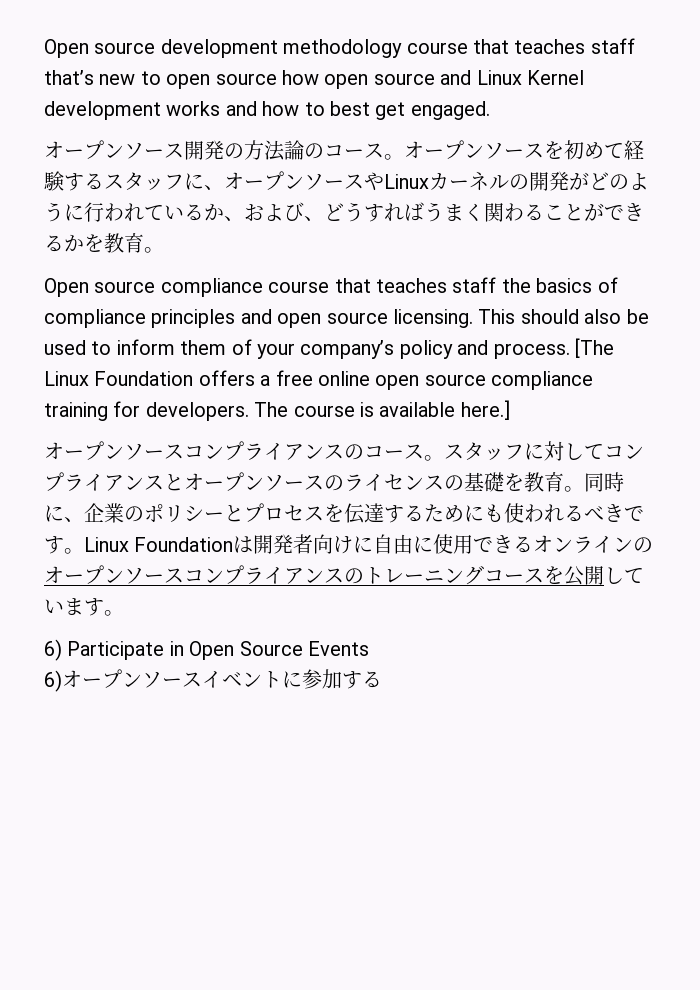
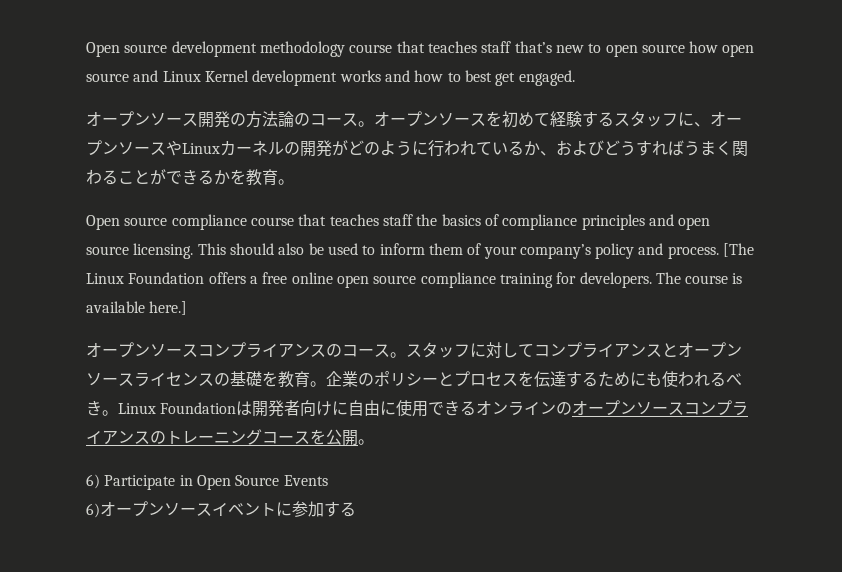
[304,216,324,221] 、 -> (604, 148) none
[324,475,344,491] の -> (134, 379) none
[584,472,624,492] [44,505,84,522] 同時に、 -> (326, 384) none
[624,506,644,521] [44,536,64,554] です -> (102, 408) none
[604,567,644,584] [44,598,104,616] しています -> (358, 438) none

